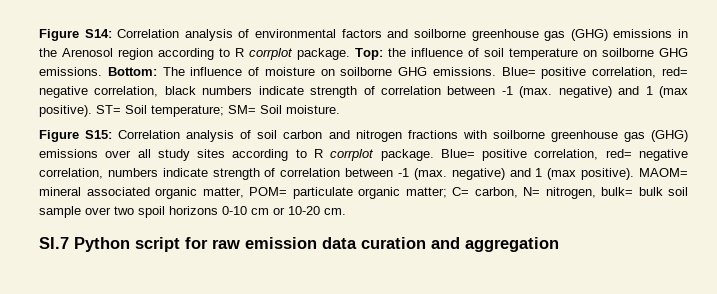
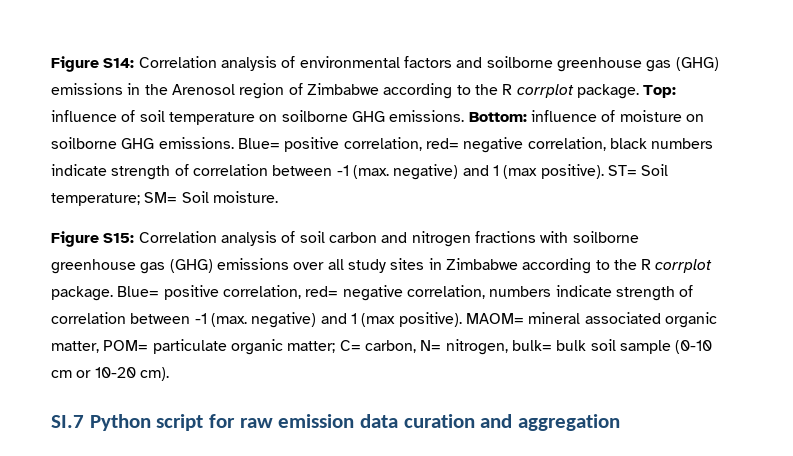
[158,48,230,60] according to -> [288,83,498,99] of Zimbabwe according to the
[388,48,406,57] the -> (677, 91) none
[162,67,185,76] The -> (527, 117) none
[232,149,307,161] according to -> [428,258,637,274] in Zimbabwe according to the
[85,206,247,218] over two spoil horizons 0-10 -> [675,340,713,354] (0-10
[324,208,346,215] cm. -> [139,367,169,381] cm).

